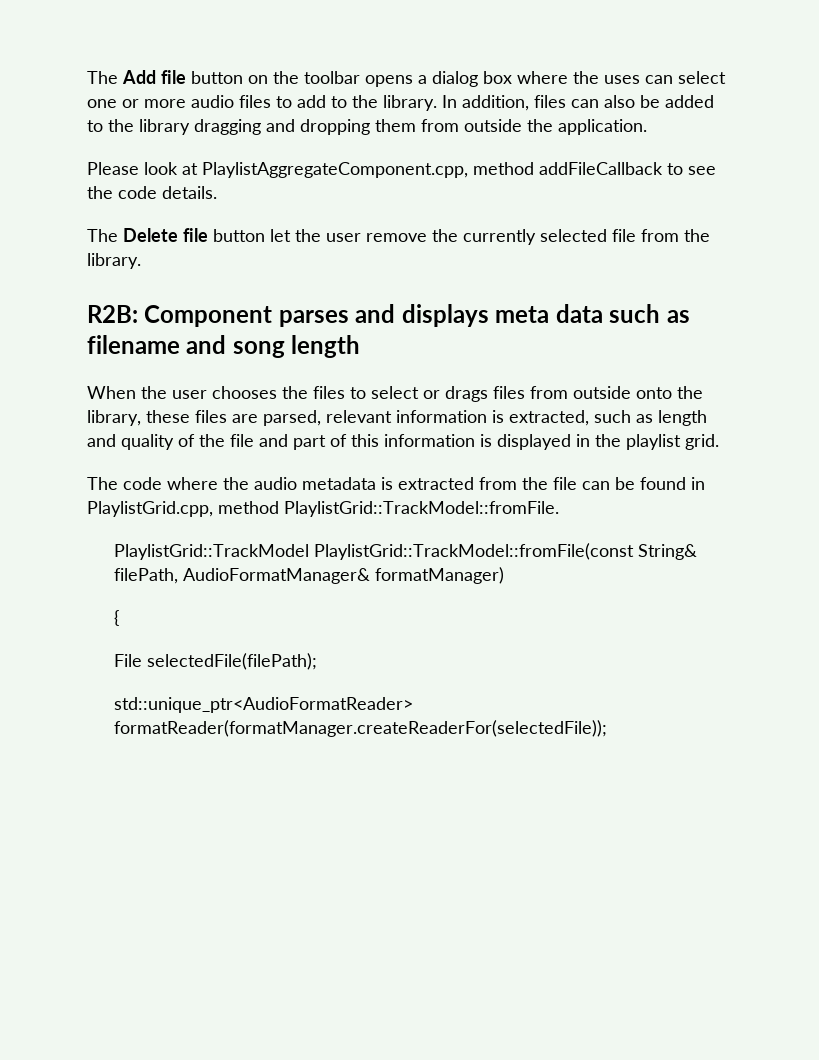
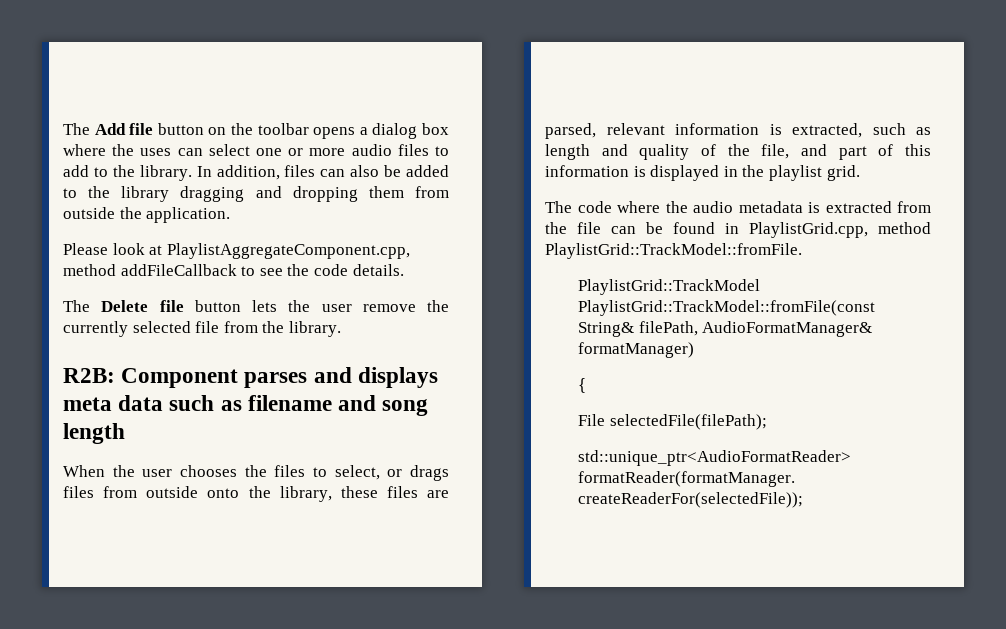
[270,229,291,242] let -> [252,300,277,312] lets
[371,386,419,399] select -> [334,465,380,480] select,
[230,434,254,447] file -> [761,144,790,159] file,

